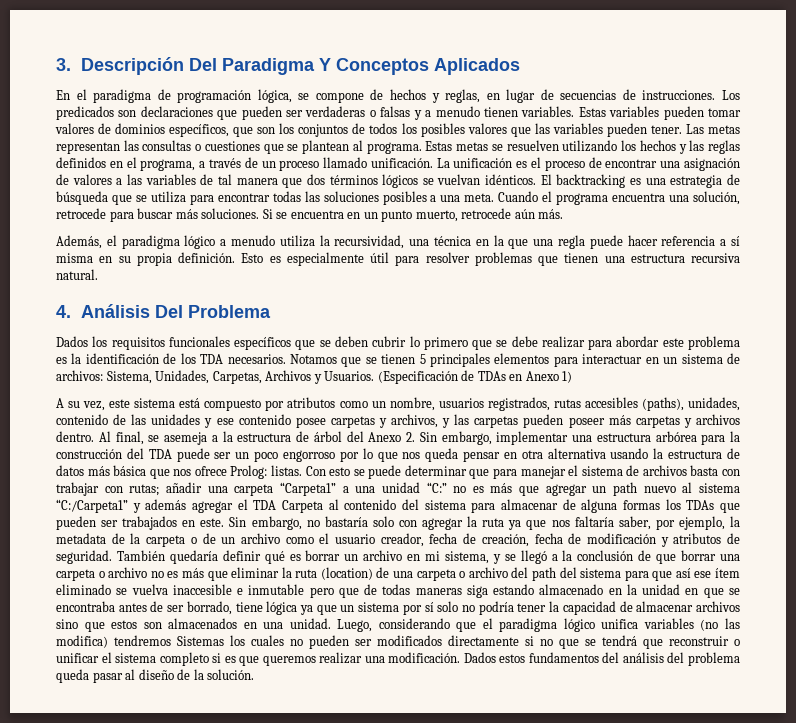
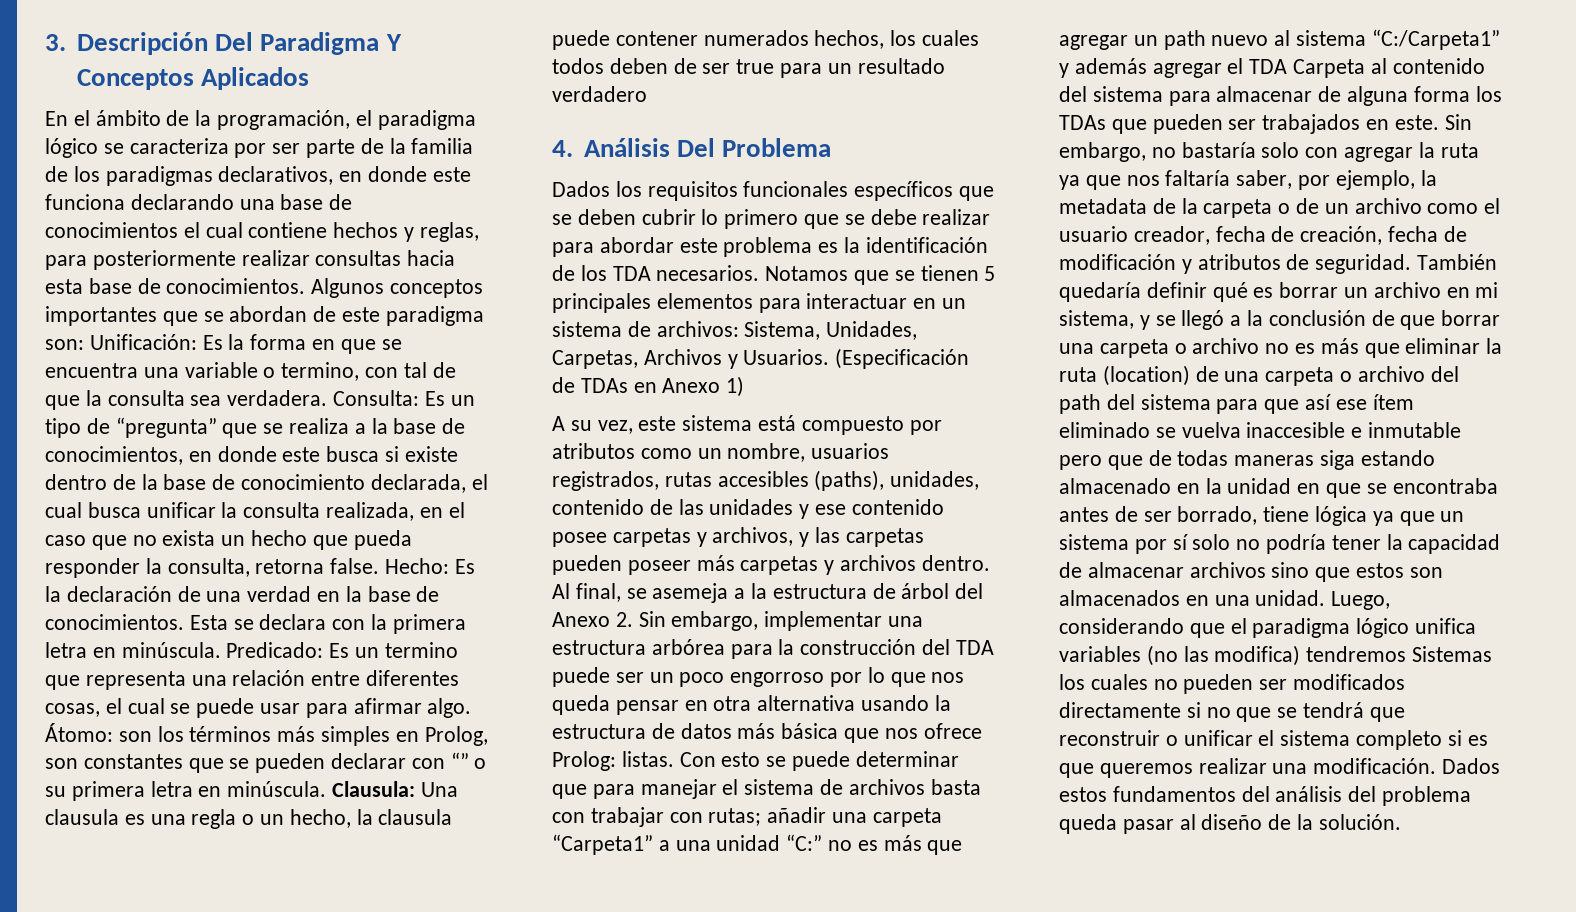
[93,89,740,103] [56,106,741,120] [55,123,740,137] [56,140,740,154] [56,157,740,171] [56,174,740,188] [56,191,741,205] [56,208,564,222] [56,235,740,249] [56,252,740,266] [56,269,98,280] paradigma de programación lógica, se compone de hechos y reglas, en lugar de secuencias de instrucciones. Los predicados son declaraciones que pueden ser verdaderas o falsas y a menudo tienen variables. Estas variables pueden tomar valores de dominios específicos, que son los conjuntos de todos los posibles valores que las variables pueden tener. Las metas representan las consultas o cuestiones que se plantean al programa. Estas metas se resuelven utilizando los hechos y las reglas definidos en el programa, a través de un proceso llamado unificación. La unificación es el proceso de encontrar una asignación de valores a las variables de tal manera que dos términos lógicos se vuelvan idénticos. El backtracking es una estrategia de búsqueda que se utiliza para encontrar todas las soluciones posibles a una meta. Cuando el programa encuentra una solución, retrocede para buscar más soluciones. Si se encuentra en un punto muerto, retrocede aún más. // Además, el paradigma lógico a menudo utiliza la recursividad, una técnica en la que una regla puede hacer referencia a sí misma en su propia definición. Esto es especialmente útil para resolver problemas que tienen una estructura recursiva natural. -> [95,110,476,130] [45,138,474,158] [45,166,471,186] [45,194,353,210] [45,222,479,242] [45,250,456,270] [45,278,484,298] [45,306,484,326] [45,334,402,354] [45,362,456,381] [45,390,475,410] [45,417,466,438] [45,446,458,465] [45,474,488,493] [45,502,465,521] [45,530,412,550] [45,558,475,578] [45,586,440,602] [45,614,466,634] [45,642,458,658] [45,670,460,690] [45,698,472,718] [45,723,488,746] [45,752,487,773] [45,781,458,801] [45,809,453,829] [552,30,980,50] [552,58,945,78] [552,86,647,102] ámbito de la programación, el paradigma lógico se caracteriza por ser parte de la familia de los paradigmas declarativos, en donde este funciona declarando una base de conocimientos el cual contiene hechos y reglas, para posteriormente realizar consultas hacia esta base de conocimientos. Algunos conceptos importantes que se abordan de este paradigma son: Unificación: Es la forma en que se encuentra una variable o termino, con tal de que la consulta sea verdadera. Consulta: Es un tipo de “pregunta” que se realiza a la base de conocimientos, en donde este busca si existe dentro de la base de conocimiento declarada, el cual busca unificar la consulta realizada, en el caso que no exista un hecho que pueda responder la consulta, retorna false. Hecho: Es la declaración de una verdad en la base de conocimientos. Esta se declara con la primera letra en minúscula. Predicado: Es un termino que representa una relación entre diferentes cosas, el cual se puede usar para afirmar algo. Átomo: son los términos más simples en Prolog, son constantes que se pueden declarar con “” o su primera letra en minúscula. Clausula: Una clausula es una regla o un hecho, la clausula puede contener numerados hechos, los cuales todos deben de ser true para un resultado verdadero
[623,500,660,510] formas -> [1413,86,1470,102] forma

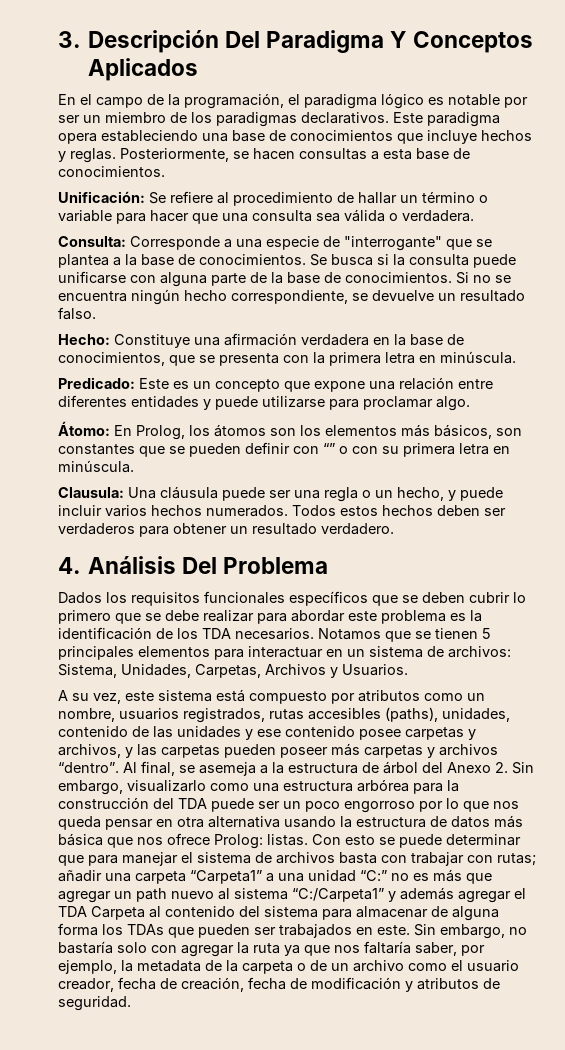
[95,110,161,126] ámbito -> [96,97,143,108] campo
[103,138,474,158] [45,166,471,186] [45,194,353,210] [45,222,479,242] [45,250,456,270] [45,278,484,298] [45,306,484,326] [45,334,402,354] [45,362,456,381] [45,390,475,410] [45,417,466,438] [45,446,458,465] [45,474,488,493] [45,502,465,521] [45,530,412,550] [45,558,475,578] [45,586,440,602] [45,614,327,630] se caracteriza por ser parte de la familia de los paradigmas declarativos, en donde este funciona declarando una base de conocimientos el cual contiene hechos y reglas, para posteriormente realizar consultas hacia esta base de conocimientos. Algunos conceptos importantes que se abordan de este paradigma son: Unificación: Es la forma en que se encuentra una variable o termino, con tal de que la consulta sea verdadera. Consulta: Es un tipo de “pregunta” que se realiza a la base de conocimientos, en donde este busca si existe dentro de la base de conocimiento declarada, el cual busca unificar la consulta realizada, en el caso que no exista un hecho que pueda responder la consulta, retorna false. Hecho: Es la declaración de una verdad en la base de conocimientos. Esta se declara -> [428,94,528,108] [58,112,500,127] [58,130,532,144] [58,148,470,163] [58,166,165,177] [58,191,488,206] [58,209,474,224] [58,236,492,251] [58,254,516,268] [58,271,511,287] [58,289,525,305] [58,307,96,320] [58,333,464,348] [58,352,279,366] es notable por ser un miembro de los paradigmas declarativos. Este paradigma opera estableciendo una base de conocimientos que incluye hechos y reglas. Posteriormente, se hacen consultas a esta base de conocimientos. // Unificación: Se refiere al procedimiento de hallar un término o variable para hacer que una consulta sea válida o verdadera. // Consulta: Corresponde a una especie de "interrogante" que se plantea a la base de conocimientos. Se busca si la consulta puede unificarse con alguna parte de la base de conocimientos. Si no se encuentra ningún hecho correspondiente, se devuelve un resultado falso. // Hecho: Constituye una afirmación verdadera en la base de conocimientos, que se presenta
[226,642,458,658] [45,670,460,690] [45,698,472,718] [45,723,488,746] Predicado: Es un termino que representa una relación entre diferentes cosas, el cual se puede usar para afirmar algo. Átomo: son los términos más simples en Prolog, -> [58,377,493,392] [58,395,470,411] [58,421,492,440] // Predicado: Este es un concepto que expone una relación entre diferentes entidades y puede utilizarse para proclamar algo. // Átomo: En Prolog, los átomos son los elementos más básicos,
[331,753,407,769] declarar -> [245,442,290,454] definir
(487, 763) none -> [352,446,378,454] con
(327, 789) none -> (134, 466) //
[45,809,145,825] clausula es -> [160,486,291,501] cláusula puede ser
[356,809,453,825] [552,30,980,50] [552,58,945,78] [552,86,647,102] la clausula puede contener numerados hechos, los cuales todos deben de ser true para un resultado verdadero -> [448,487,503,501] [58,505,506,517] [58,523,394,537] y puede incluir varios hechos numerados. Todos estos hechos deben ser verdaderos para obtener un resultado verdadero.
[835,348,970,369] [552,376,745,397] (Especificación de TDAs en Anexo 1) -> (408, 670) none
[921,555,990,571] dentro. -> [58,762,119,773] “dentro”.
[764,611,883,631] implementar -> [127,780,249,792] visualizarlo como
[1417,254,1498,270] [1059,282,1499,302] [1059,310,1501,330] [1059,338,1503,358] [1059,365,1459,386] [1059,394,1414,414] [1059,422,1462,438] [1059,450,1435,470] [1059,478,1498,498] [1059,506,1465,526] [1059,534,1501,554] [1059,562,1443,582] [1059,590,1391,610] [1059,618,1477,638] [1059,645,1493,666] [1059,674,1406,694] [1059,702,1405,722] [1059,730,1488,750] [1059,758,1501,778] [1059,786,1472,806] [1059,814,1401,834] También quedaría definir qué es borrar un archivo en mi sistema, y se llegó a la conclusión de que borrar una carpeta o archivo no es más que eliminar la ruta (location) de una carpeta o archivo del path del sistema para que así ese ítem eliminado se vuelva inaccesible e inmutable pero que de todas maneras siga estando almacenado en la unidad en que se encontraba antes de ser borrado, tiene lógica ya que un sistema por sí solo no podría tener la capacidad de almacenar archivos sino que estos son almacenados en una unidad. Luego, considerando que el paradigma lógico unifica variables (no las modifica) tendremos Sistemas los cuales no pueden ser modificados directamente si no que se tendrá que reconstruir o unificar el sistema completo si es que queremos realizar una modificación. Dados estos fundamentos del análisis del problema queda pasar al diseño de la solución. -> (131, 1003) none

